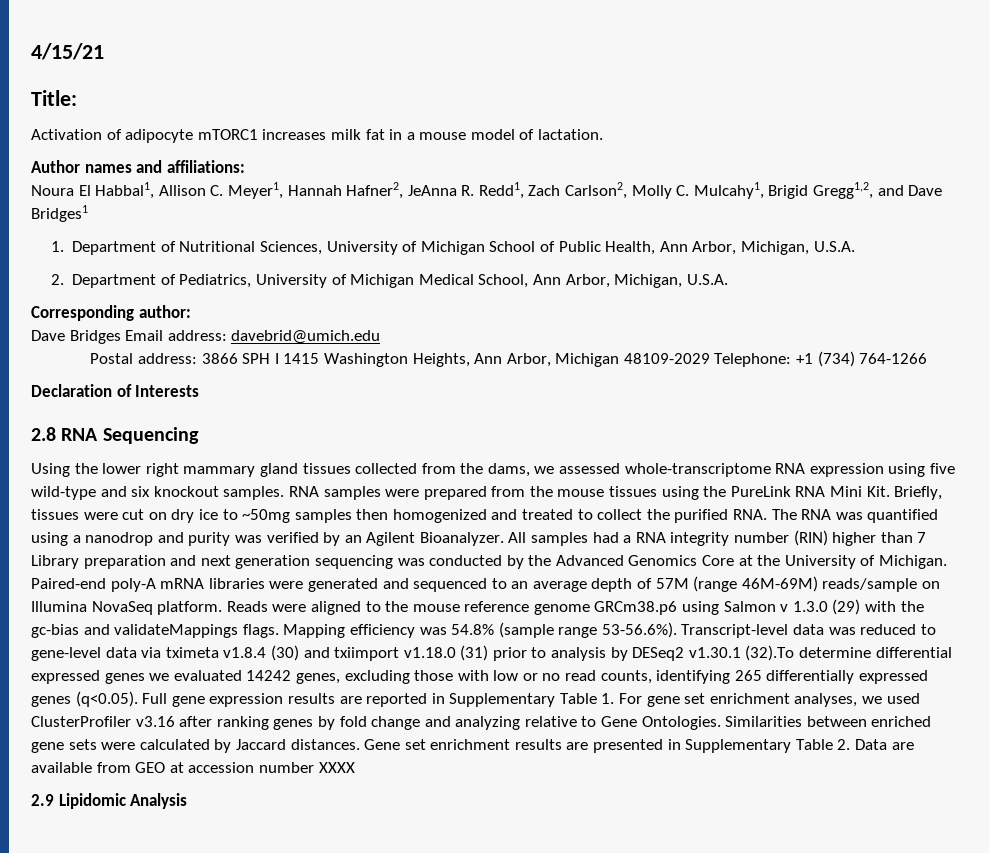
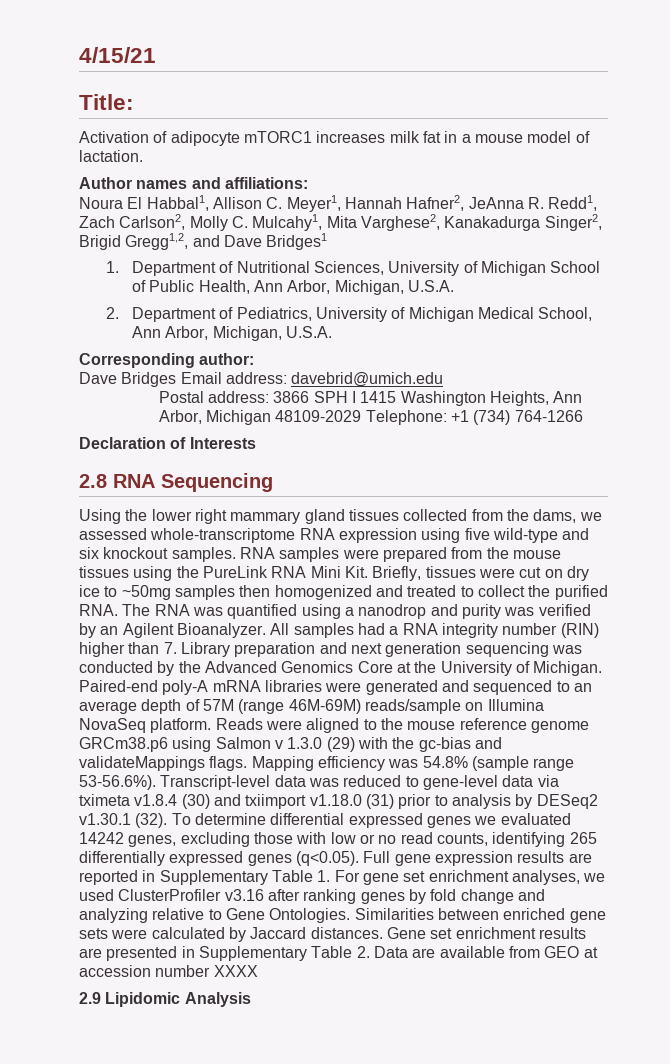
(764, 190) none -> [326,214,602,231] Mita Varghese2, Kanakadurga Singer2,
[917,532,927,543] 7 -> [163,642,177,654] 7.
[745,645,795,661] (32).To -> [135,813,191,828] (32). To

